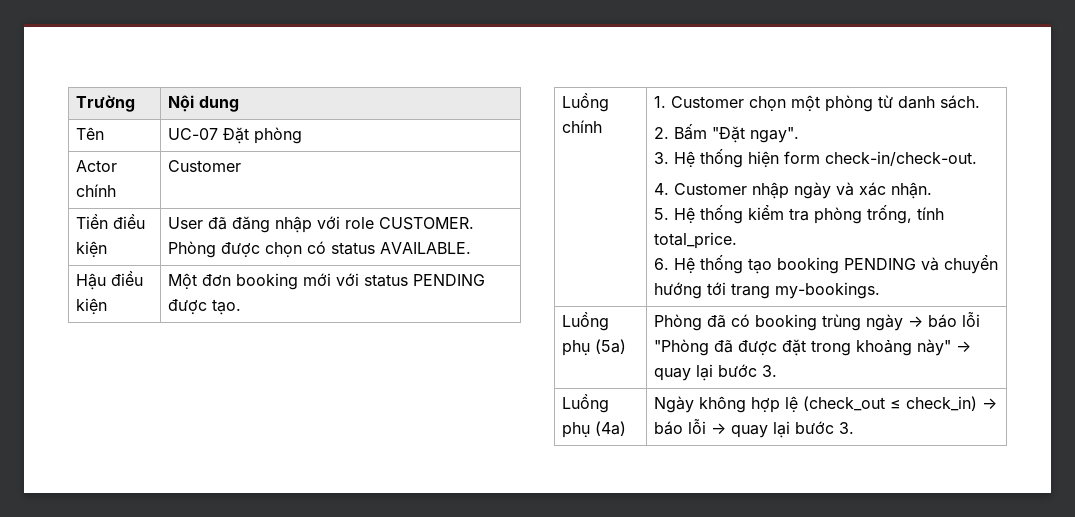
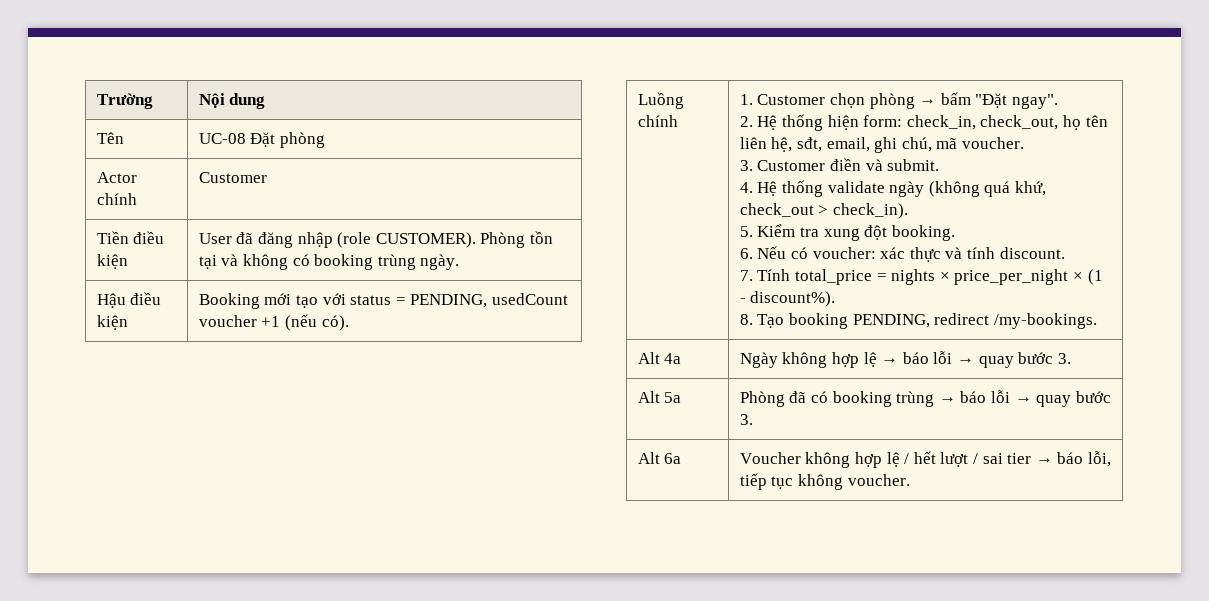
[167,128,218,140] UC-07 -> [198,133,246,144] UC-08
[316,216,474,230] [167,241,471,258] [75,271,143,290] [75,298,107,315] [167,273,485,290] [167,299,241,315] với role CUSTOMER. Phòng được chọn có status AVAILABLE. // Hậu điều kiện | Một đơn booking mới với status PENDING được tạo. -> [337,231,553,248] [198,254,460,270] [96,292,162,308] [96,315,128,330] [198,293,568,309] [198,314,349,331] (role CUSTOMER). Phòng tồn tại và không có booking trùng ngày. // Hậu điều kiện | Booking mới tạo với status = PENDING, usedCount voucher +1 (nếu có).
[790,95,980,112] [653,124,707,140] một phòng từ danh sách. // 2. Bấm -> [869,92,971,109] phòng → bấm
[653,152,669,164] 3. -> [739,116,753,127] 2.
[783,151,977,166] [653,182,932,199] [653,205,944,224] [653,232,737,249] [653,255,998,274] [653,282,880,299] [561,312,609,331] [561,339,626,356] form check-in/check-out. // 4. Customer nhập ngày và xác nhận. // 5. Hệ thống kiểm tra phòng trống, tính total_price. // 6. Hệ thống tạo booking PENDING và chuyển hướng tới trang my-bookings. // Luồng phụ (5a) -> [863,115,1108,130] [739,137,1024,153] [739,158,940,171] [739,180,1046,197] [739,203,908,219] [739,224,955,241] [739,246,1065,262] [739,269,1103,285] [739,291,836,307] [739,313,1097,329] [637,352,682,364] [739,351,1071,368] [637,391,682,403] form: check_in, check_out, họ tên liên hệ, sđt, email, ghi chú, mã voucher. // 3. Customer điền và submit. // 4. Hệ thống validate ngày (không quá khứ, check_out > check_in). // 5. Kiểm tra xung đột booking. // 6. Nếu có voucher: xác thực và tính discount. // 7. Tính total_price = nights × price_per_night × (1 - discount%). // 8. Tạo booking PENDING, redirect /my-bookings. // Alt 4a | Ngày không hợp lệ → báo lỗi → quay bước 3. // Alt 5a
[865,312,980,331] [653,339,971,356] [653,364,777,381] [561,394,609,413] [561,421,626,438] [653,396,997,413] [653,419,854,438] ngày → báo lỗi "Phòng đã được đặt trong khoảng này" → quay lại bước 3. // Luồng phụ (4a) | Ngày không hợp lệ (check_out ≤ check_in) → báo lỗi → quay lại bước 3. -> [938,390,1111,407] [739,414,753,425] [637,452,682,464] [739,451,1111,468] [739,473,910,490] → báo lỗi → quay bước 3. // Alt 6a | Voucher không hợp lệ / hết lượt / sai tier → báo lỗi, tiếp tục không voucher.

